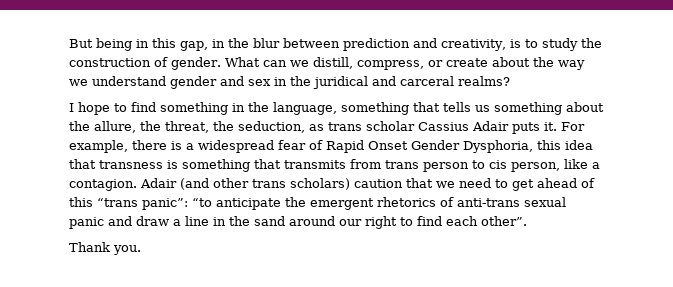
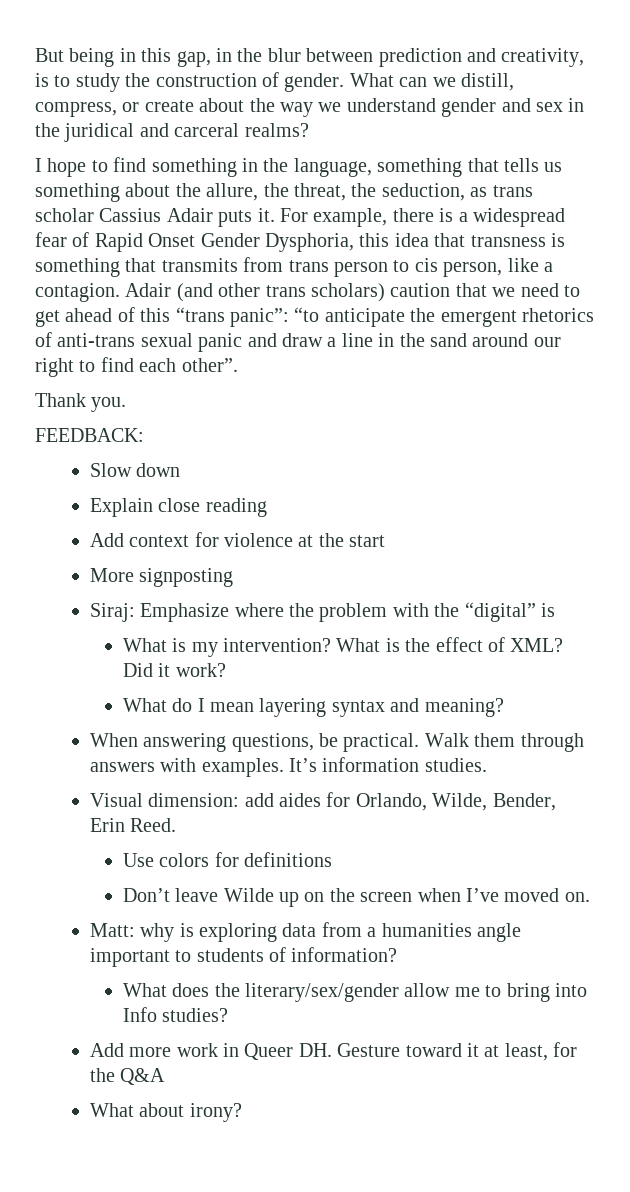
(141, 250) none -> [35,428,144,442] [89,463,181,477] [89,498,267,517] [89,532,386,547] [89,568,234,587] [89,602,556,622] [122,637,564,657] [122,663,226,677] [122,698,504,717] [89,733,584,752] [89,757,487,777] [89,792,556,811] [89,818,177,832] [122,852,332,867] [122,888,590,907] [89,922,522,942] [89,947,398,967] [122,983,587,1002] [122,1007,229,1022] [89,1042,578,1061] [89,1068,166,1085] [89,1103,242,1122] // FEEDBACK: // Slow down // Explain close reading // Add context for violence at the start // More signposting // Siraj: Emphasize where the problem with the “digital” is // What is my intervention? What is the effect of XML? Did it work? // What do I mean layering syntax and meaning? // When answering questions, be practical. Walk them through answers with examples. It’s information studies. // Visual dimension: add aides for Orlando, Wilde, Bender, Erin Reed. // Use colors for definitions // Don’t leave Wilde up on the screen when I’ve moved on. // Matt: why is exploring data from a humanities angle important to students of information? // What does the literary/sex/gender allow me to bring into Info studies? // Add more work in Queer DH. Gesture toward it at least, for the Q&A // What about irony?

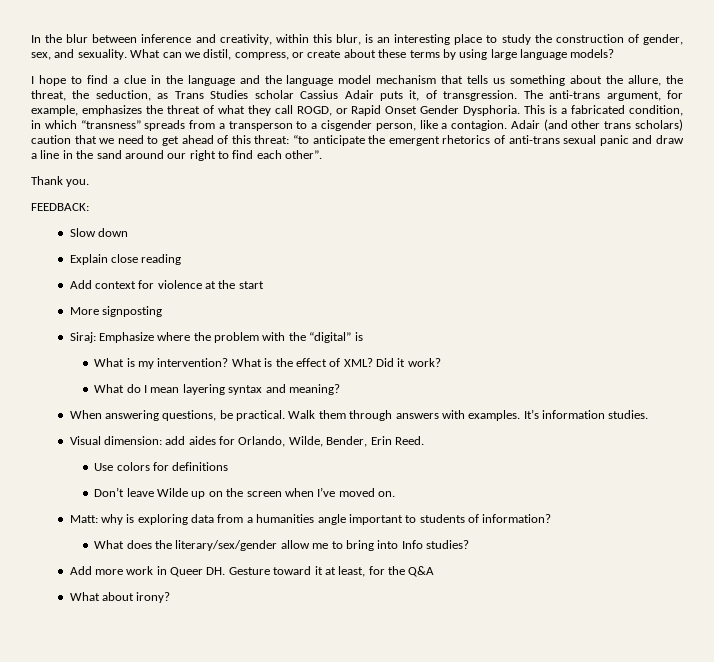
[35,48,233,67] But being in this gap, in -> [31,35,41,43] In
[378,48,462,67] prediction -> [141,34,192,43] inference
[35,73,49,87] is -> [275,34,483,45] within this blur, is an interesting place
[284,73,345,92] gender. -> [642,34,683,45] [31,49,127,60] gender, sex, and sexuality.
[460,73,514,91] distill, -> [203,49,232,60] distil,
[249,98,585,117] [35,123,309,142] [35,157,463,177] the way we understand gender and sex in the juridical and carceral realms? // I hope to find something in the language, something -> [378,49,615,60] [31,75,437,86] these terms by using large language models? // I hope to find a clue in the language and the language model mechanism
[492,185,533,197] trans -> [174,90,249,99] Trans Studies
[257,208,565,227] [35,232,565,252] [35,257,438,277] it. For example, there is a widespread fear of Rapid Onset Gender Dysphoria, this idea that transness is something that transmits from trans person to cis -> [409,90,683,101] [31,105,684,116] [31,120,372,131] it, of transgression. The anti-trans argument, for example, emphasizes the threat of what they call ROGD, or Rapid Onset Gender Dysphoria. This is a fabricated condition, in which “transness” spreads from a transperson to a cisgender
[175,307,289,327] “trans panic”: -> [254,135,290,144] threat:

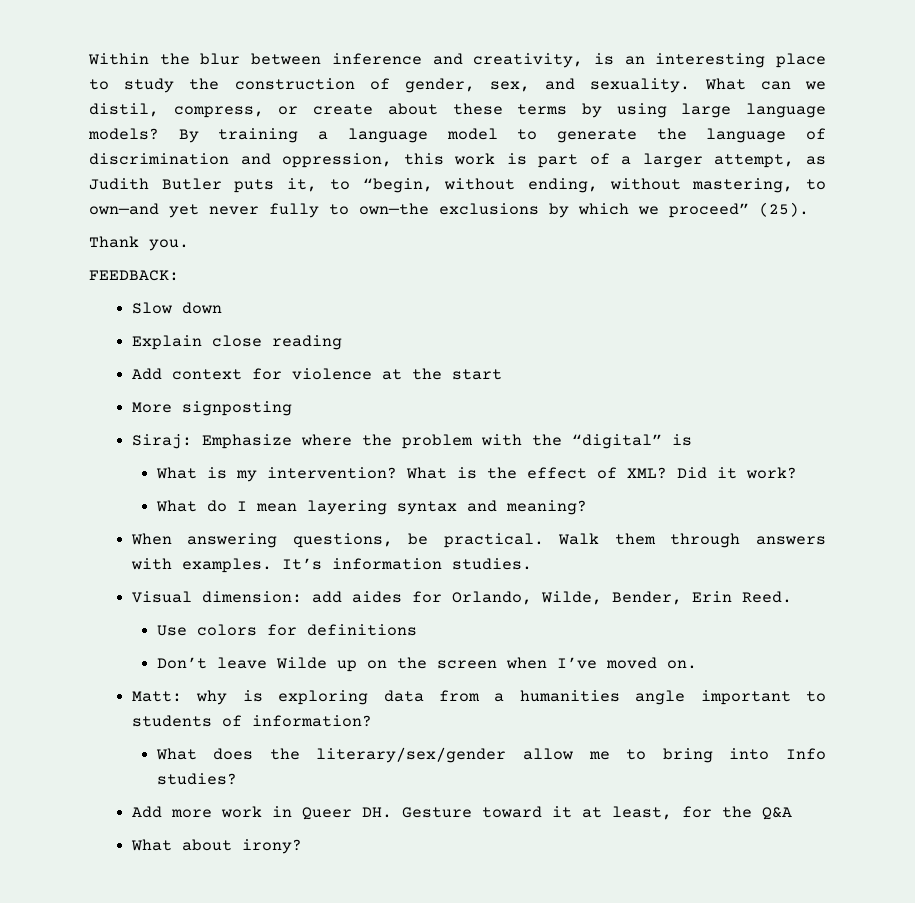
[31,35,41,43] In -> [88,53,149,65] Within
[275,34,361,45] within this blur, -> (584, 60) none
[31,75,684,86] [31,90,683,101] [31,105,684,116] [31,119,684,131] [31,135,685,146] [31,150,323,161] // I hope to find a clue in the language and the language model mechanism that tells us something about the allure, the threat, the seduction, as Trans Studies scholar Cassius Adair puts it, of transgression. The anti-trans argument, for example, emphasizes the threat of what they call ROGD, or Rapid Onset Gender Dysphoria. This is a fabricated condition, in which “transness” spreads from a transperson to a cisgender person, like a contagion. Adair (and other trans scholars) caution that we need to get ahead of this threat: “to anticipate the emergent rhetorics of anti-trans sexual panic and draw a line in the sand around our right to find each other”. -> [178,128,827,143] [89,153,826,168] [89,178,826,193] [89,202,809,218] By training a language model to generate the language of discrimination and oppression, this work is part of a larger attempt, as Judith Butler puts it, to “begin, without ending, without mastering, to own—and yet never fully to own—the exclusions by which we proceed” (25).

